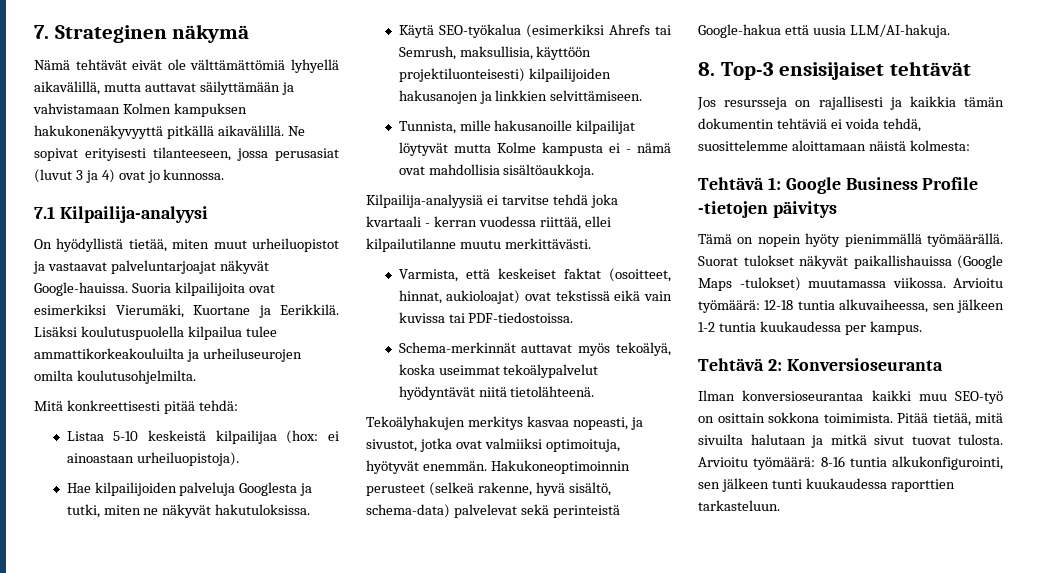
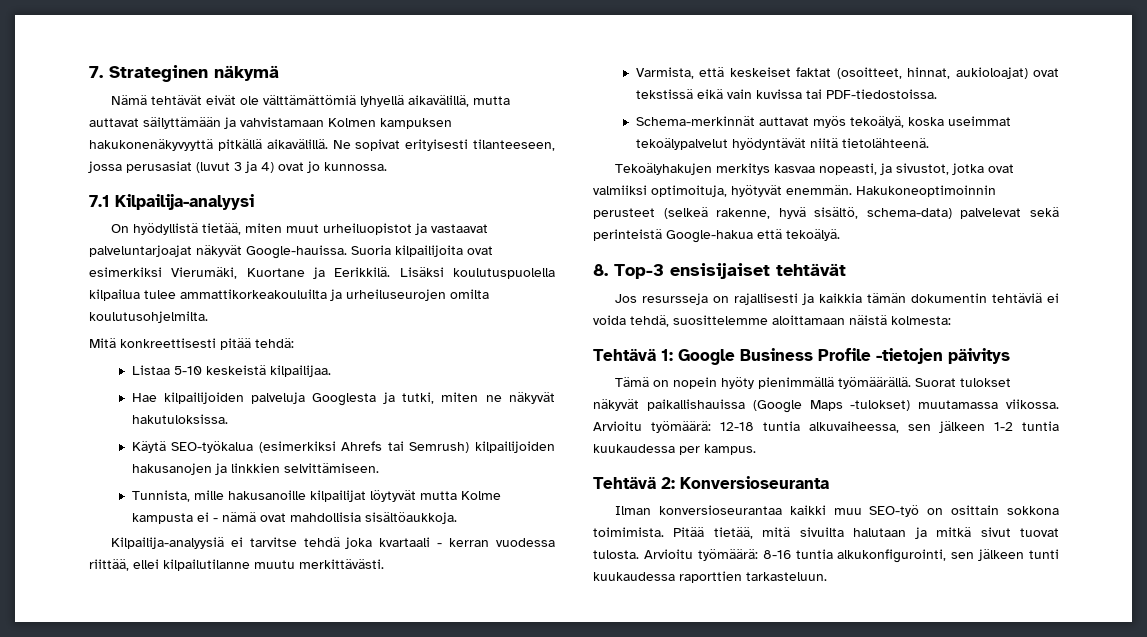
[215,430,339,444] [66,452,239,466] kilpailijaa (hox: ei ainoastaan urheiluopistoja). -> [269,365,331,377] kilpailijaa.
[398,46,592,60] [398,68,525,82] Semrush, maksullisia, käyttöön projektiluonteisesti) -> [409,442,470,453] Semrush)
[812,24,950,38] uusia LLM/AI-hakuja. -> [786,229,840,241] tekoälyä.

